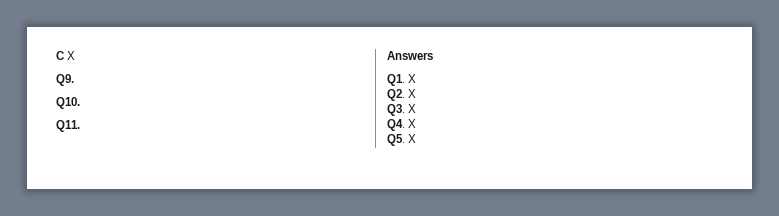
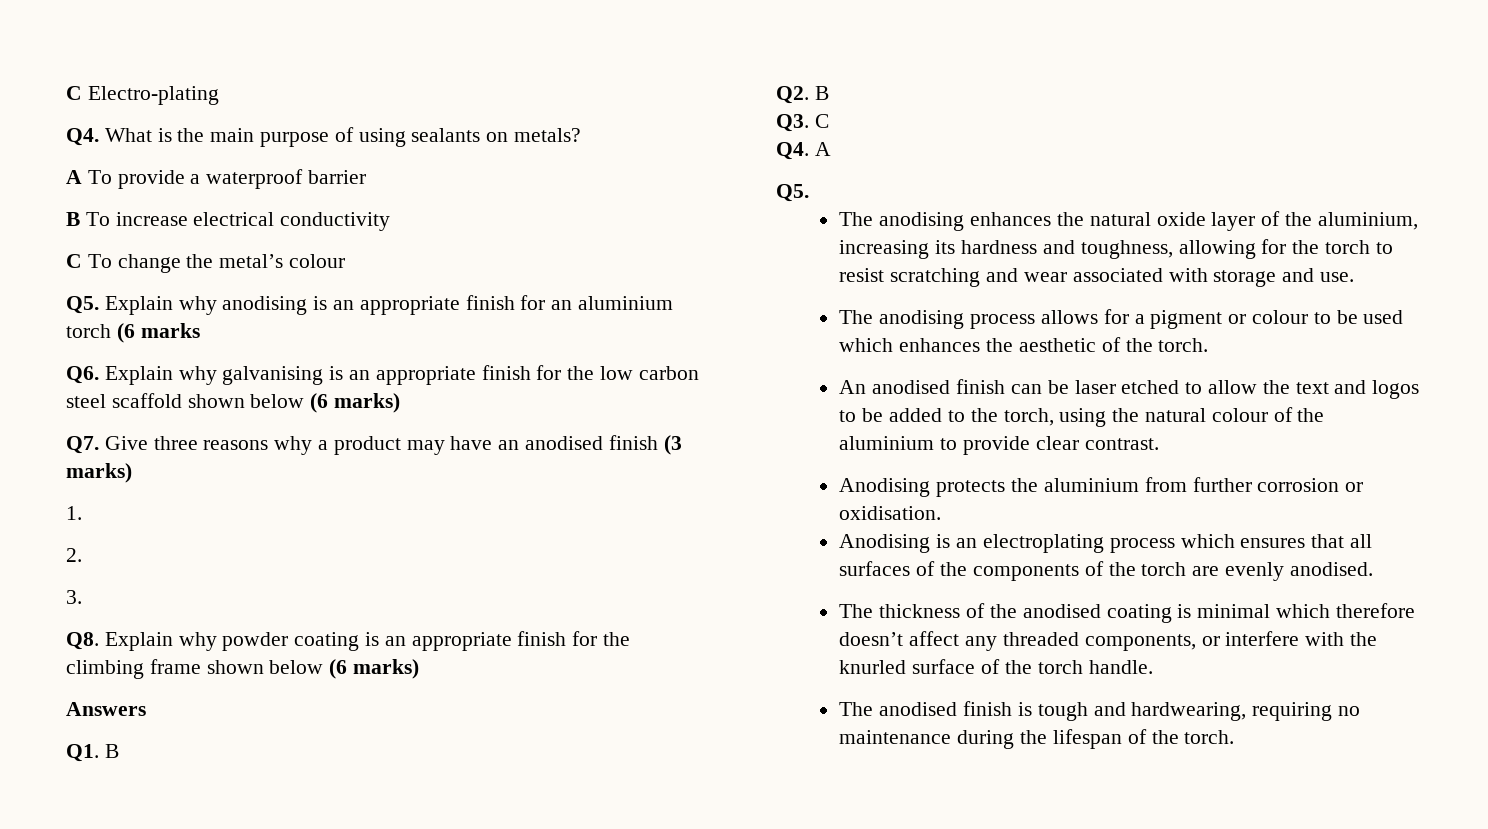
[56,51,76,60] [56,74,74,86] [56,97,80,109] [56,120,80,132] C X // Q9. // Q10. // Q11. -> [66,86,219,105] [66,127,582,147] [66,169,367,189] [66,212,391,231] [66,254,346,273] [66,295,674,315] [66,323,200,343] [66,365,699,385] [66,393,401,413] [66,435,682,455] [66,463,132,483] [66,506,82,520] [66,548,82,562] [66,590,82,604] [66,631,631,651] [66,659,420,679] C Electro-plating // Q4. What is the main purpose of using sealants on metals? // A To provide a waterproof barrier // B To increase electrical conductivity // C To change the metal’s colour // Q5. Explain why anodising is an appropriate finish for an aluminium torch (6 marks // Q6. Explain why galvanising is an appropriate finish for the low carbon steel scaffold shown below (6 marks) // Q7. Give three reasons why a product may have an anodised finish (3 marks) // 1. // 2. // 3. // Q8. Explain why powder coating is an appropriate finish for the climbing frame shown below (6 marks)
[408,74,417,83] X -> [104,744,119,758] B
[408,89,417,98] X -> [814,86,829,100] B
[408,104,417,113] [387,119,417,131] [387,134,417,146] X // Q4. X // Q5. X -> [814,114,829,128] [776,142,831,160] [776,184,809,202] [839,211,1418,231] [839,239,1393,259] [839,268,1354,287] [839,309,1404,329] [839,337,1209,352] [839,379,1420,399] [839,407,1325,427] [839,436,1159,455] [839,477,1364,497] [839,506,942,520] [839,534,1372,553] [839,561,1373,581] [839,603,1415,623] [839,631,1377,651] [839,659,1153,674] [839,701,1360,721] [839,729,1235,749] C // Q4. A // Q5. // The anodising enhances the natural oxide layer of the aluminium, increasing its hardness and toughness, allowing for the torch to resist scratching and wear associated with storage and use. // The anodising process allows for a pigment or colour to be used which enhances the aesthetic of the torch. // An anodised finish can be laser etched to allow the text and logos to be added to the torch, using the natural colour of the aluminium to provide clear contrast. // Anodising protects the aluminium from further corrosion or oxidisation. // Anodising is an electroplating process which ensures that all surfaces of the components of the torch are evenly anodised. // The thickness of the anodised coating is minimal which therefore doesn’t affect any threaded components, or interfere with the knurled surface of the torch handle. // The anodised finish is tough and hardwearing, requiring no maintenance during the lifespan of the torch.

